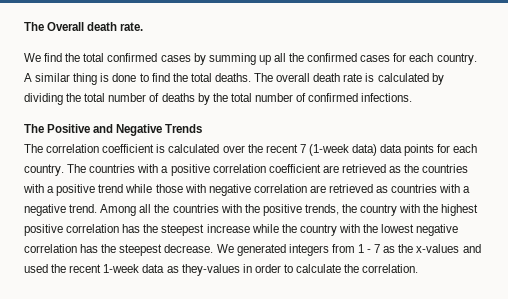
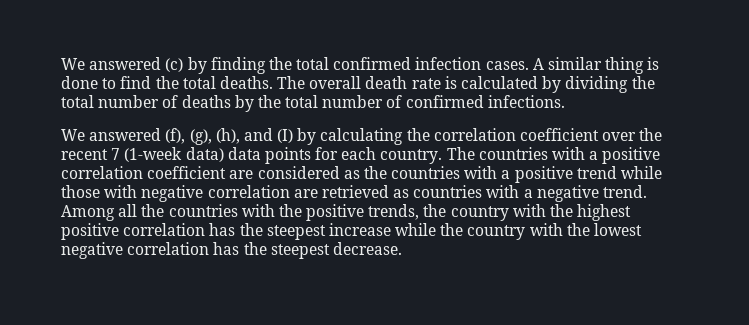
[24,22,144,31] [24,53,477,65] The Overall death rate. // We find the total confirmed cases by summing up all the confirmed cases for each country. -> [61,57,529,74] We answered (c) by finding the total confirmed infection cases.
[24,124,203,136] [24,144,220,153] The Positive and Negative Trends // The correlation coefficient is calculated -> [61,128,600,145] We answered (f), (g), (h), and (I) by calculating the correlation coefficient
[341,164,386,173] retrieved -> [257,166,340,179] considered
[216,244,481,256] [24,264,419,276] We generated integers from 1 - 7 as the x-values and used the recent 1-week data as they-values in order to calculate the correlation. -> (402, 248) none

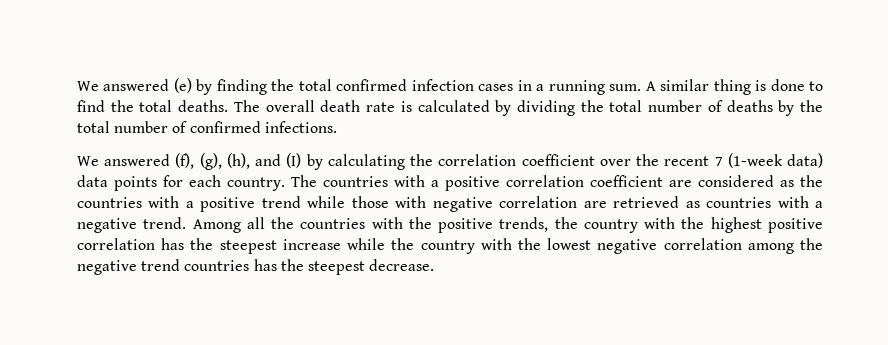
[61,57,184,72] We answered (c) -> [77,78,192,93] We answered (e)
[485,61,529,70] cases. -> [478,80,642,95] cases in a running sum.
(210, 248) none -> [747,238,823,254] [77,259,250,275] among the negative trend countries

